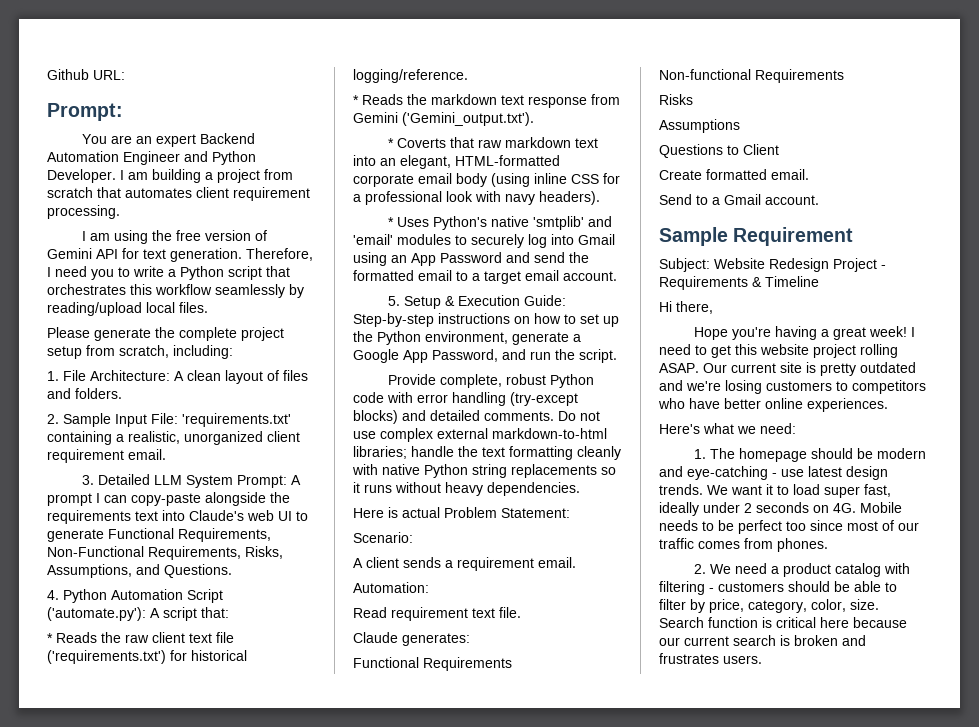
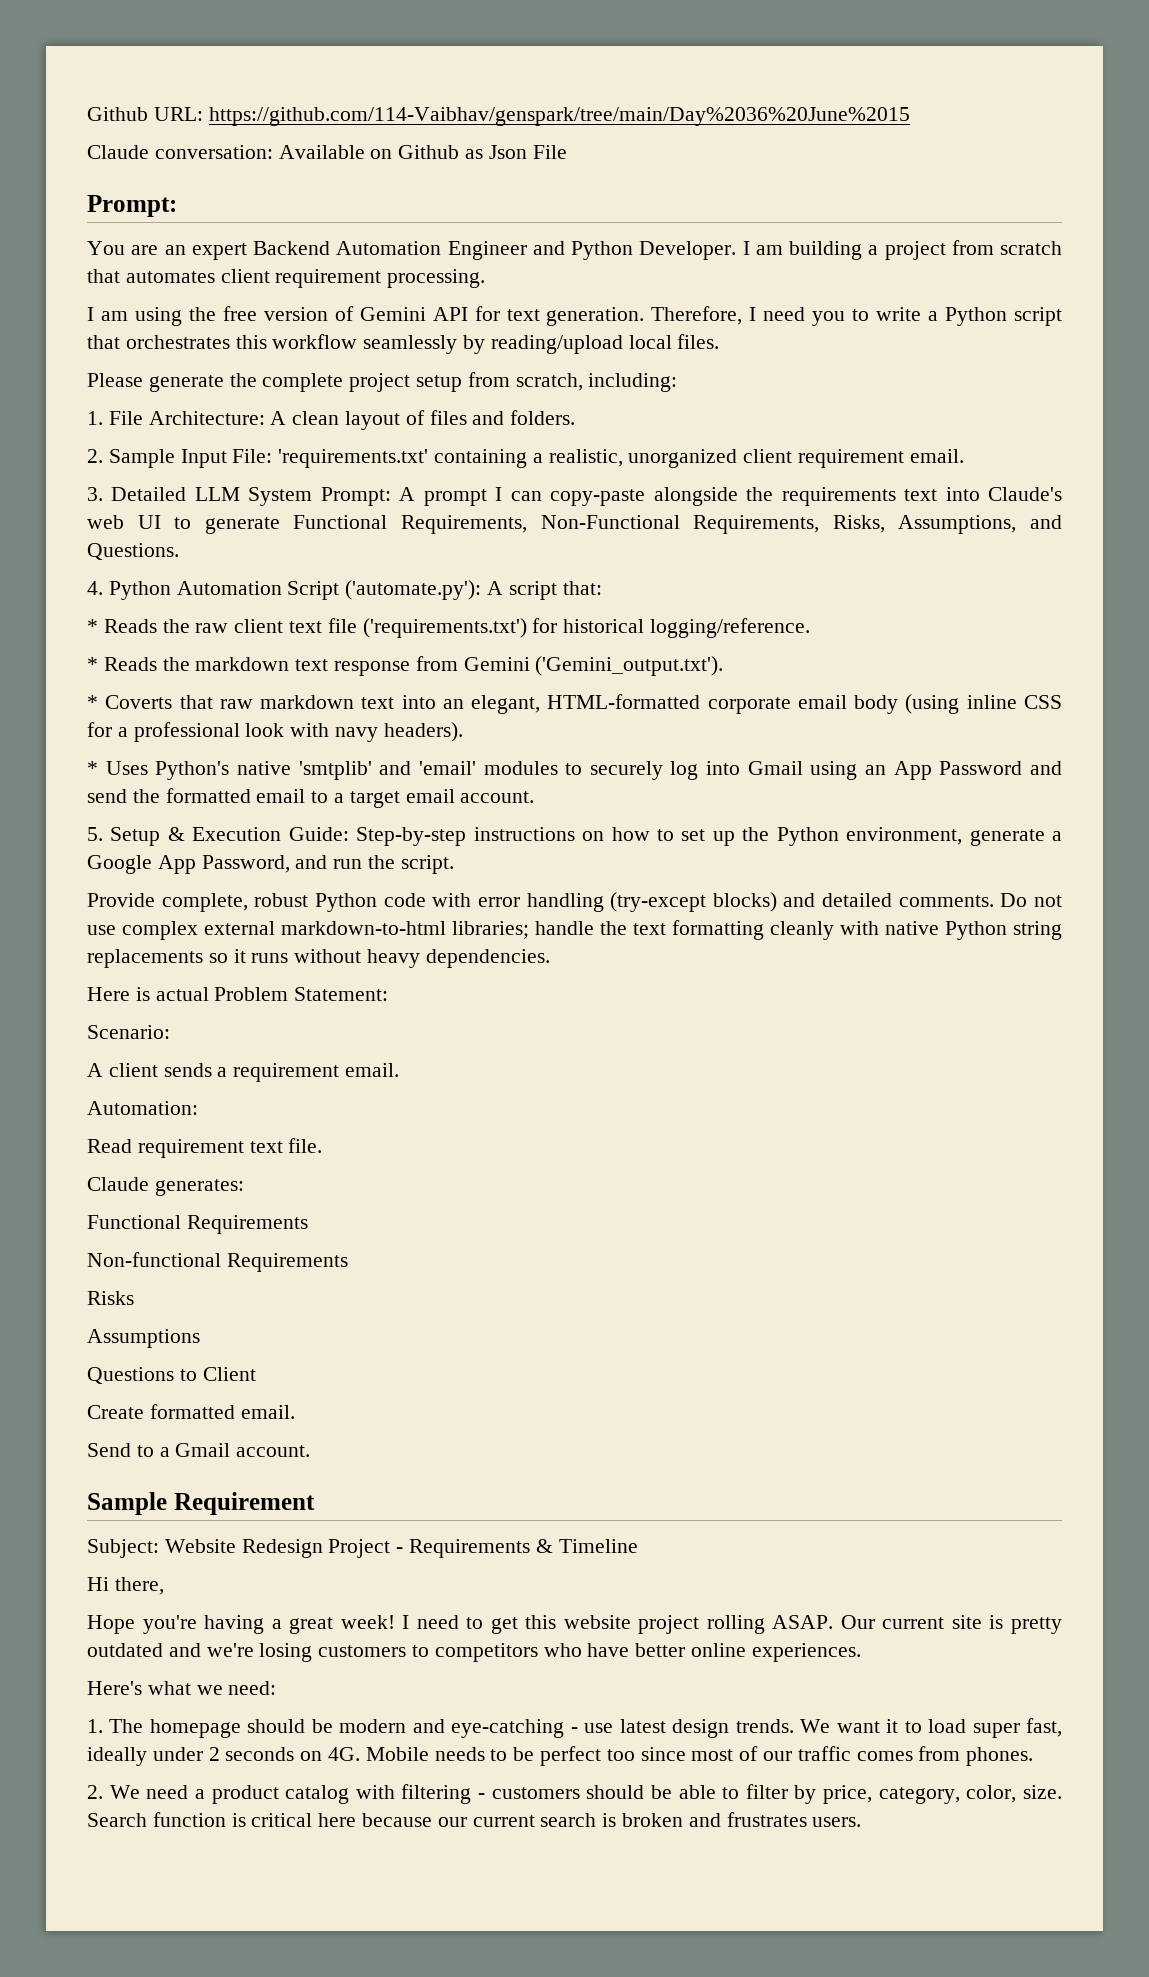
(125, 75) none -> [208,107,910,126] [87,145,567,159] https://github.com/114-Vaibhav/genspark/tree/main/Day%2036%20June%2015 // Claude conversation: Available on Github as Json File

